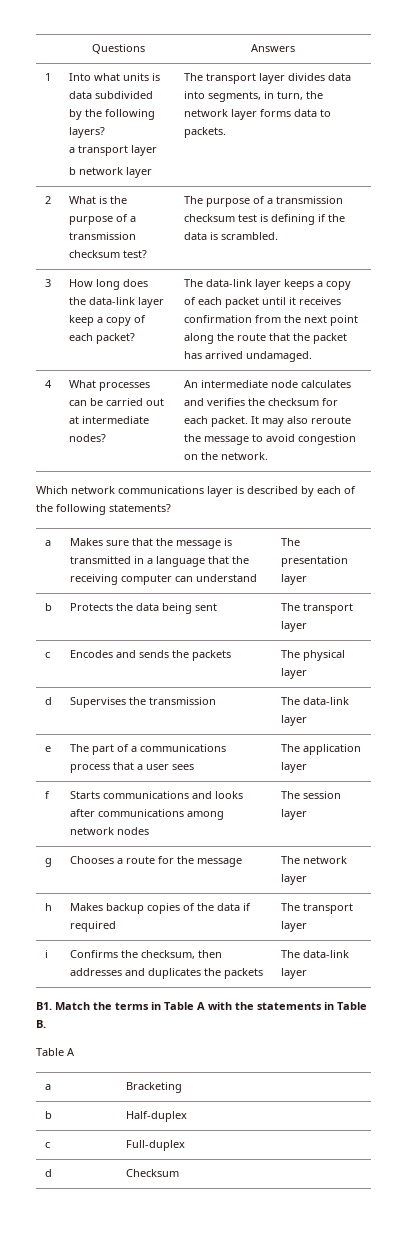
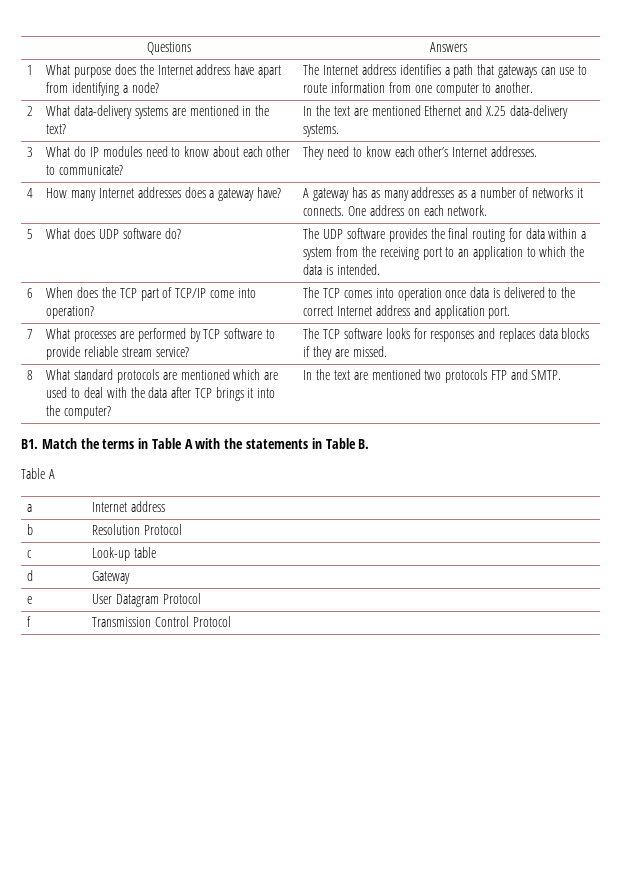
[68,73,160,81] [68,91,153,99] [68,109,155,120] [68,127,105,138] [68,145,157,156] [68,167,152,178] [183,73,351,84] [183,91,323,102] [183,109,331,120] [183,127,226,138] [44,196,51,204] [68,196,127,204] [68,214,136,225] [68,232,136,240] [68,250,147,258] [183,196,343,207] [183,214,345,225] [183,232,278,240] [44,279,51,287] [68,279,148,290] [68,297,164,308] [68,315,146,326] [68,333,135,344] [183,279,351,290] [183,297,341,308] [183,315,358,326] [183,333,347,344] [183,351,312,362] [44,380,52,388] [68,380,150,391] [68,398,164,406] [68,416,149,424] [68,434,106,442] [183,380,351,388] [183,398,338,406] [183,416,351,427] [183,434,356,445] [183,452,268,460] [36,486,356,497] [36,504,171,515] [44,540,51,546] [69,538,232,549] [69,556,249,567] [69,574,257,585] [280,538,300,546] [280,556,348,567] [280,574,307,585] [44,603,52,611] [69,603,217,614] [280,603,353,614] [280,621,307,632] [44,652,50,658] [69,650,231,661] [280,650,345,661] [280,668,307,679] [44,697,52,705] [69,697,216,708] [280,697,349,705] [280,715,307,726] [44,746,51,752] [69,744,226,755] [69,762,194,773] [280,744,361,755] [280,762,307,773] [44,791,50,799] [69,791,243,799] [69,809,224,820] [69,827,149,835] [280,791,341,799] [280,809,307,820] [44,858,52,867] [69,856,242,867] [280,856,347,864] [280,874,307,885] [44,903,52,911] [69,903,251,914] [69,921,116,932] [280,903,353,914] [280,921,307,932] [44,950,48,958] [69,950,222,959] [69,968,263,979] [280,950,349,958] [280,968,307,979] Into what units is data subdivided by the following layers? // a transport layer // b network layer | The transport layer divides data into segments, in turn, the network layer forms data to packets. // 2 | What is the purpose of a transmission checksum test? | The purpose of a transmission checksum test is defining if the data is scrambled. // 3 | How long does the data-link layer keep a copy of each packet? | The data-link layer keeps a copy of each packet until it receives confirmation from the next point along the route that the packet has arrived undamaged. // 4 | What processes can be carried out at intermediate nodes? | An intermediate node calculates and verifies the checksum for each packet. It may also reroute the message to avoid congestion on the network. // Which network communications layer is described by each of the following statements? // a | Makes sure that the message is transmitted in a language that the receiving computer can understand | The presentation layer // b | Protects the data being sent | The transport layer // c | Encodes and sends the packets | The physical layer // d | Supervises the transmission | The data-link layer // e | The part of a communications process that a user sees | The application layer // f | Starts communications and looks after communications among network nodes | The session layer // g | Chooses a route for the message | The network layer // h | Makes backup copies of the data if required | The transport layer // i | Confirms the checksum, then addresses and duplicates the packets | The data-link layer -> [46,64,281,78] [46,82,159,96] [303,64,588,78] [303,82,534,96] [27,106,34,116] [46,105,270,119] [46,124,67,134] [303,105,568,119] [303,124,340,137] [27,147,34,157] [46,146,291,157] [46,165,124,175] [303,146,537,160] [27,188,34,198] [46,187,281,201] [303,187,583,201] [303,205,488,216] [27,229,34,239] [46,228,181,239] [303,228,587,242] [303,246,585,260] [303,264,380,275] [27,288,34,298] [46,287,256,301] [46,306,95,319] [303,287,576,301] [303,305,511,319] [27,329,34,339] [46,328,275,342] [46,346,189,360] [303,328,590,342] [303,346,387,360] [27,370,34,380] [46,369,279,383] [46,387,276,401] [46,405,112,419] [303,369,562,383] What purpose does the Internet address have apart from identifying a node? | The Internet address identifies a path that gateways can use to route information from one computer to another. // 2 | What data-delivery systems are mentioned in the text? | In the text are mentioned Ethernet and X.25 data-delivery systems. // 3 | What do IP modules need to know about each other to communicate? | They need to know each other’s Internet addresses. // 4 | How many Internet addresses does a gateway have? | A gateway has as many addresses as a number of networks it connects. One address on each network. // 5 | What does UDP software do? | The UDP software provides the final routing for data within a system from the receiving port to an application to which the data is intended. // 6 | When does the TCP part of TCP/IP come into operation? | The TCP comes into operation once data is delivered to the correct Internet address and application port. // 7 | What processes are performed by TCP software to provide reliable stream service? | The TCP software looks for responses and replaces data blocks if they are missed. // 8 | What standard protocols are mentioned which are used to deal with the data after TCP brings it into the computer? | In the text are mentioned two protocols FTP and SMTP.
[125,1082,182,1093] [44,1111,52,1119] [125,1111,187,1122] [44,1142,50,1148] [125,1140,185,1151] [44,1169,52,1177] [125,1169,179,1177] Bracketing // b | Half-duplex // c | Full-duplex // d | Checksum -> [92,501,166,512] [27,524,34,535] [92,524,183,535] [27,550,33,558] [92,547,157,561] [27,570,34,581] [92,571,131,584] [27,596,33,604] [92,593,201,607] [27,616,32,627] [92,616,231,627] Internet address // b | Resolution Protocol // c | Look-up table // d | Gateway // e | User Datagram Protocol // f | Transmission Control Protocol

